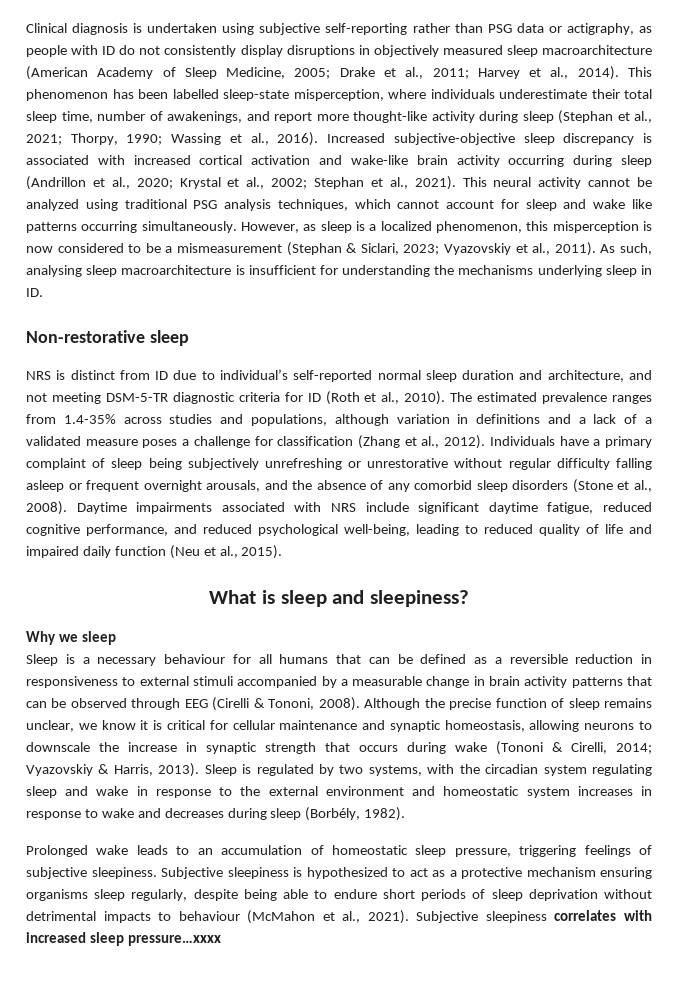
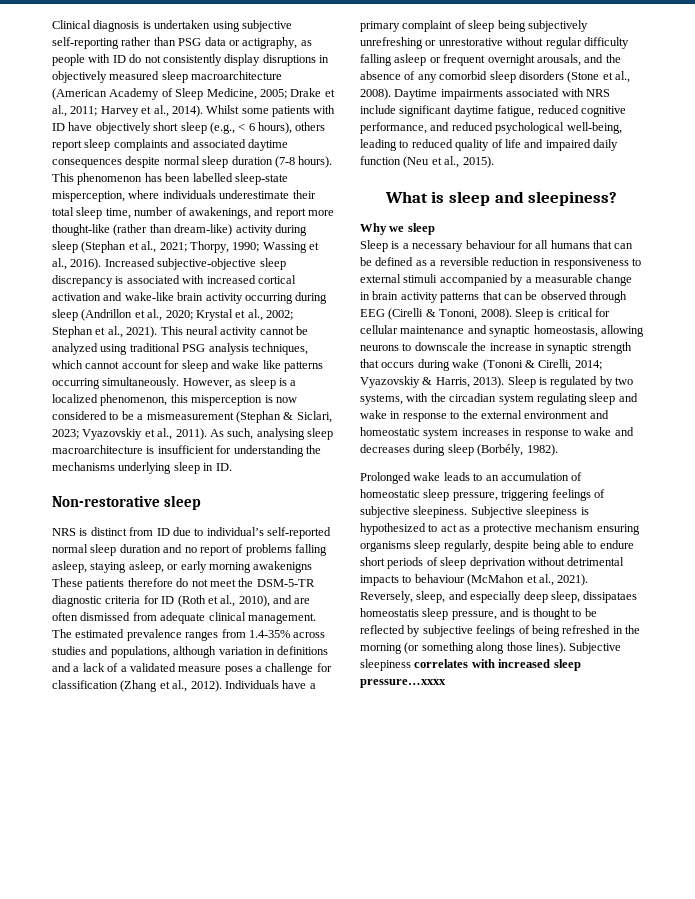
(619, 73) none -> [206,105,336,117] [52,122,326,134] [52,139,288,151] [52,156,333,168] Whilst some patients with ID have objectively short sleep (e.g., < 6 hours), others report sleep complaints and associated daytime consequences despite normal sleep duration (7-8 hours).
(427, 117) none -> [113,224,233,236] (rather than dream-like)
[547,370,652,382] [26,392,101,404] architecture, and not meeting -> [184,544,327,556] [52,561,313,573] [52,578,254,590] no report of problems falling asleep, staying asleep, or early morning awakenigns These patients therefore do not meet the
[404,391,446,405] 2010). -> [238,595,311,607] [52,612,316,624] 2010), and are often dismissed from adequate clinical management.
[364,698,652,710] [26,720,149,732] Although the precise function of sleep remains unclear, we know it -> [514,308,543,320] Sleep
(409, 917) none -> [360,591,638,603] [360,608,597,620] [360,625,640,637] [360,642,566,654] Reversely, sleep, and especially deep sleep, dissipataes homeostatis sleep pressure, and is thought to be reflected by subjective feelings of being refreshed in the morning (or something along those lines).

